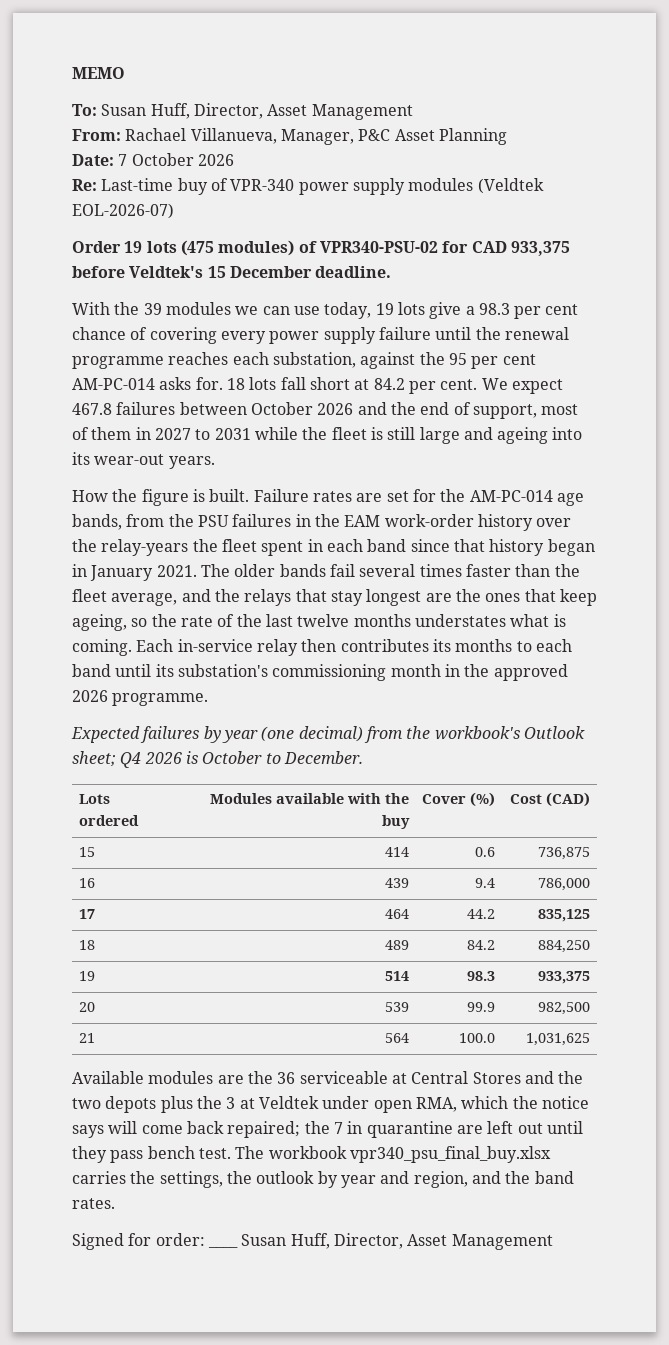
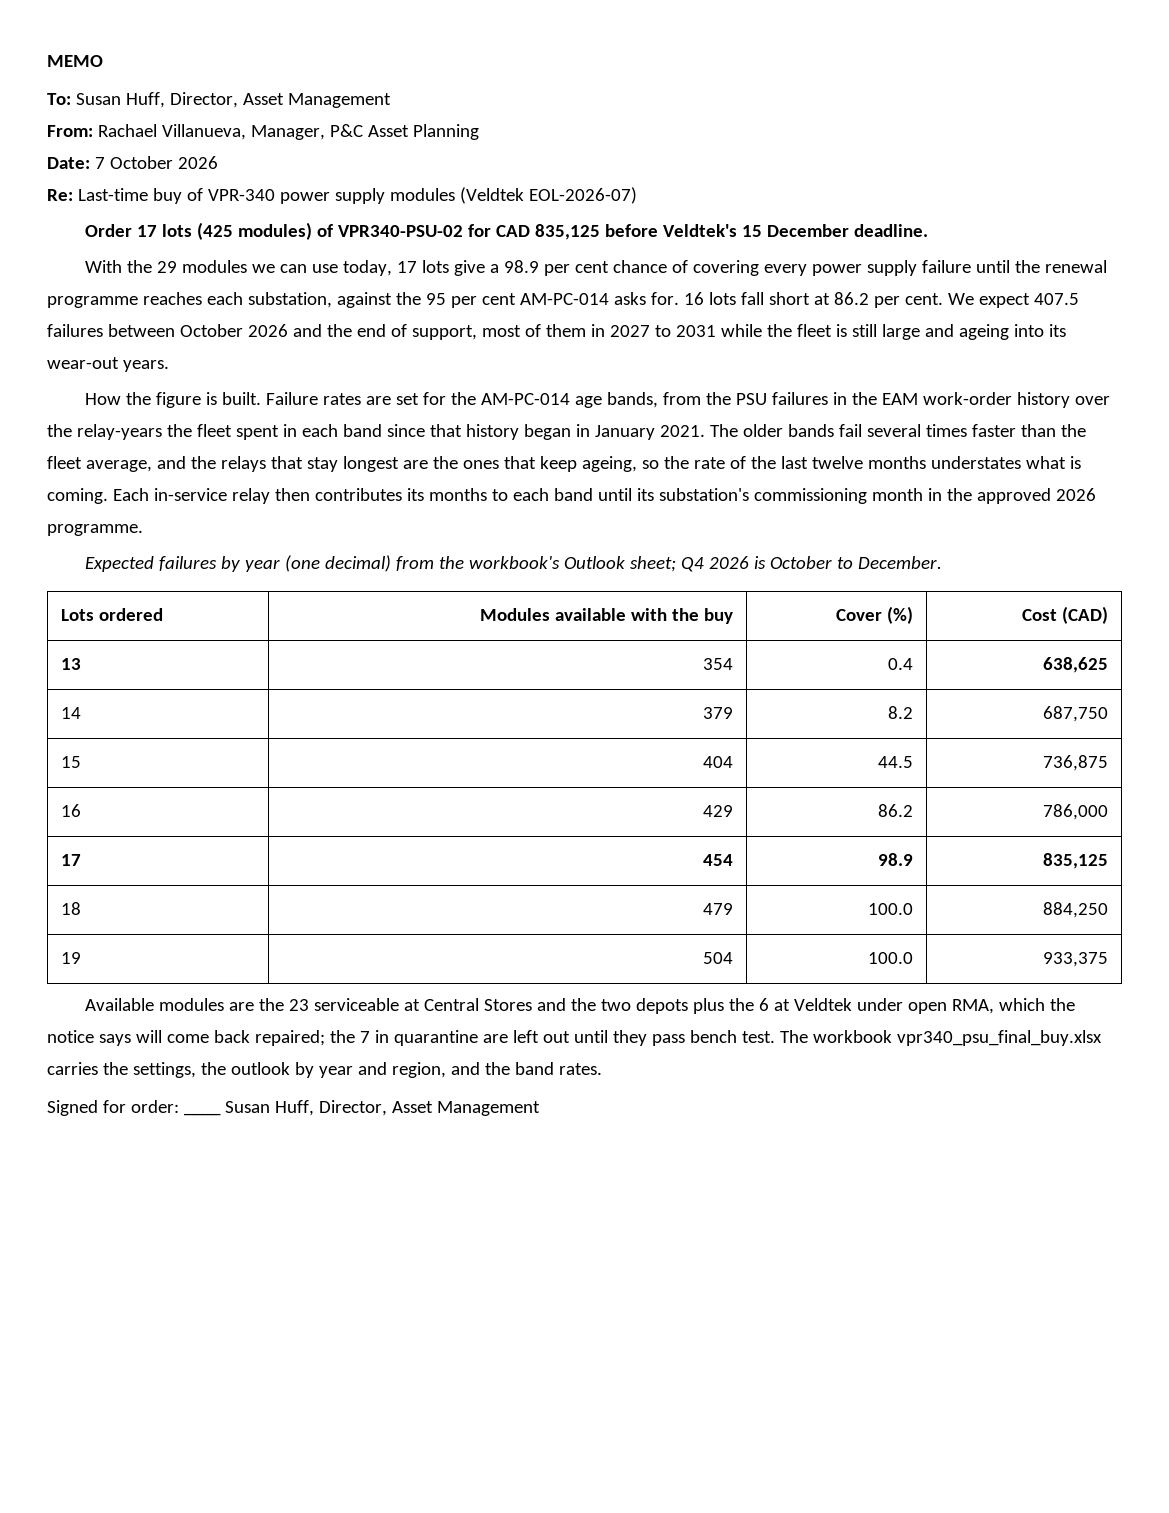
[124,240,214,256] 19 lots (475 -> [136,222,233,240] 17 lots (425
[510,241,570,256] 933,375 -> [534,224,600,240] 835,125
[143,303,162,315] 39 -> [156,261,177,273] 29
[375,303,394,315] 19 -> [396,261,417,273] 17
[478,303,510,315] 98.3 -> [503,260,539,273] 98.9
[226,378,245,390] 18 -> [683,292,704,305] 16
[373,378,405,390] 84.2 -> [833,292,869,305] 86.2
[72,403,112,415] 467.8 -> [1033,293,1079,305] 407.5
(591, 799) none -> [61,658,82,670] [702,658,733,670] [887,658,913,670] [1042,657,1108,673] [61,707,82,719] [702,707,733,719] [887,706,913,719] [1042,706,1108,722] // 13 | 354 | 0.4 | 638,625 // 14 | 379 | 8.2 | 687,750
[385,847,410,857] [475,847,496,857] 414 | 0.6 -> [702,756,733,768] [877,756,913,768] 404 | 44.5
[385,878,410,888] [475,878,496,888] 439 | 9.4 -> [702,805,733,817] [877,804,913,817] 429 | 86.2
[385,909,410,919] [467,909,496,919] 464 | 44.2 -> [702,854,733,866] [877,853,913,866] 454 | 98.9
[385,940,410,950] [467,940,496,950] 489 | 84.2 -> [702,903,733,915] [867,903,913,915] 479 | 100.0
[385,971,410,981] [467,971,496,981] [538,971,591,984] [78,1002,95,1012] [385,1002,410,1012] [467,1002,496,1012] [538,1002,591,1015] [78,1033,95,1043] [385,1033,410,1043] [459,1033,496,1043] [526,1033,591,1046] 514 | 98.3 | 933,375 // 20 | 539 | 99.9 | 982,500 // 21 | 564 | 100.0 | 1,031,625 -> [702,952,733,964] [867,952,913,964] [1042,952,1108,967] 504 | 100.0 | 933,375
[277,1072,296,1084] 36 -> [288,999,309,1011] 23
[226,1097,236,1109] 3 -> [758,998,769,1011] 6

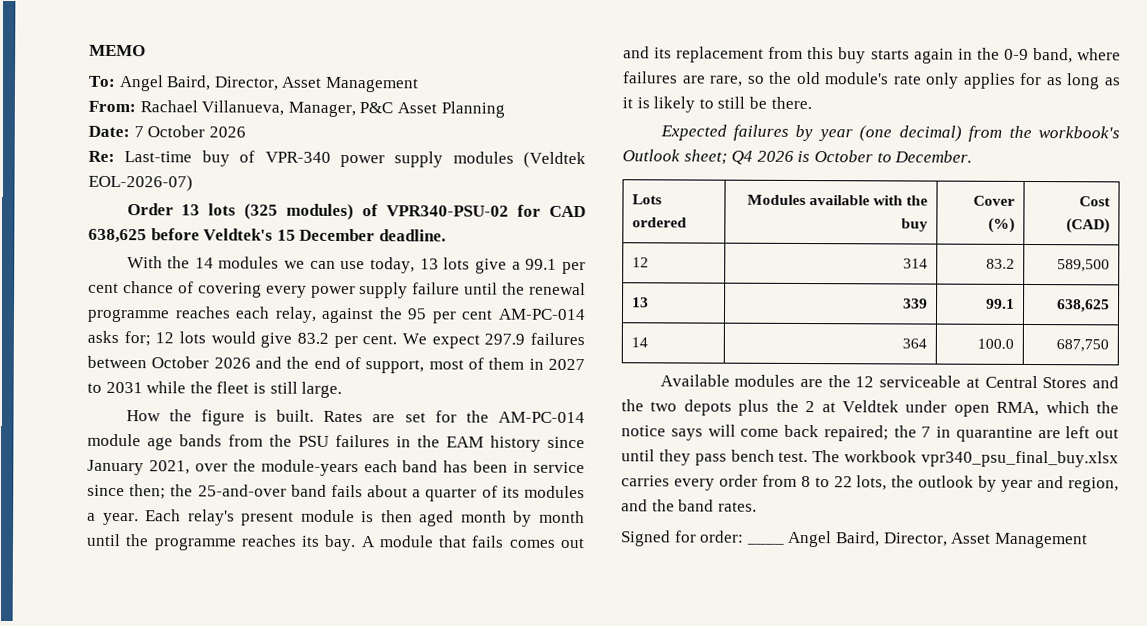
[75,92,165,108] Susan Huff, -> [118,75,212,92] Angel Baird,
[136,222,233,240] 17 lots (425 -> [181,203,279,220] 13 lots (325
[534,224,600,240] 835,125 -> [88,228,147,244] 638,625
[156,261,177,273] 29 -> [194,257,214,269] 14
[396,261,417,273] 17 -> [419,258,439,270] 13
[503,260,539,273] 98.9 -> [525,258,558,270] 99.1
[247,292,332,308] substation, -> [274,306,317,323] relay,
[650,292,869,305] for. 16 lots fall short at 86.2 -> [123,331,329,348] for; 12 lots would give 83.2
[1033,293,1079,305] 407.5 -> [484,333,526,345] 297.9
[881,324,1066,340] [47,357,169,372] large and ageing into its wear-out years. -> [301,381,343,398] large.
[265,392,361,405] Failure rates -> [323,410,364,423] Rates
[574,392,658,408] age bands, -> [87,433,222,451] module age bands
[922,392,1110,408] [47,424,1086,440] [47,456,1081,472] [47,488,1096,504] [47,524,143,536] work-order history over the relay-years the fleet spent in each band since that history began in January 2021. The older bands fail several times faster than the fleet average, and the relays that stay longest are the ones that keep ageing, so the rate of the last twelve months understates what is coming. Each in-service relay then contributes its months to each band until its substation's commissioning month in the approved 2026 programme. -> [490,435,585,452] [87,459,585,477] [87,484,585,502] [87,509,585,527] [86,533,585,552] [623,46,1121,64] [623,71,1121,90] [622,96,812,113] history since January 2021, over the module-years each band has been in service since then; the 25-and-over band fails about a quarter of its modules a year. Each relay's present module is then aged month by month until the programme reaches its bay. A module that fails comes out and its replacement from this buy starts again in the 0-9 band, where failures are rare, so the old module's rate only applies for as long as it is likely to still be there.
(1108, 615) none -> [631,257,649,268] [903,258,929,269] [986,258,1016,269] [1057,259,1111,272] // 12 | 314 | 83.2 | 589,500
[702,658,733,670] [887,658,913,670] 354 | 0.4 -> [903,298,929,309] [986,298,1016,309] 339 | 99.1
[702,707,733,719] [887,706,913,719] [1042,706,1108,722] [61,756,82,768] [702,756,733,768] [877,756,913,768] [1042,755,1108,771] [61,804,82,817] [702,805,733,817] [877,804,913,817] [1042,804,1108,820] [61,854,82,866] [702,854,733,866] [877,853,913,866] [1042,853,1108,869] [61,902,82,915] [702,903,733,915] [867,903,913,915] [1042,902,1108,918] [61,952,82,964] [702,952,733,964] [867,952,913,964] [1042,952,1108,967] 379 | 8.2 | 687,750 // 15 | 404 | 44.5 | 736,875 // 16 | 429 | 86.2 | 786,000 // 17 | 454 | 98.9 | 835,125 // 18 | 479 | 100.0 | 884,250 // 19 | 504 | 100.0 | 933,375 -> [902,338,928,349] [977,338,1015,349] [1056,339,1110,352] 364 | 100.0 | 687,750
[288,999,309,1011] 23 -> [855,376,875,388] 12
[758,998,769,1011] 6 -> [805,401,816,413] 2
[102,1062,196,1078] the settings, -> [673,474,888,491] every order from 8 to 22 lots,
[224,1100,314,1116] Susan Huff, -> [787,530,880,548] Angel Baird,

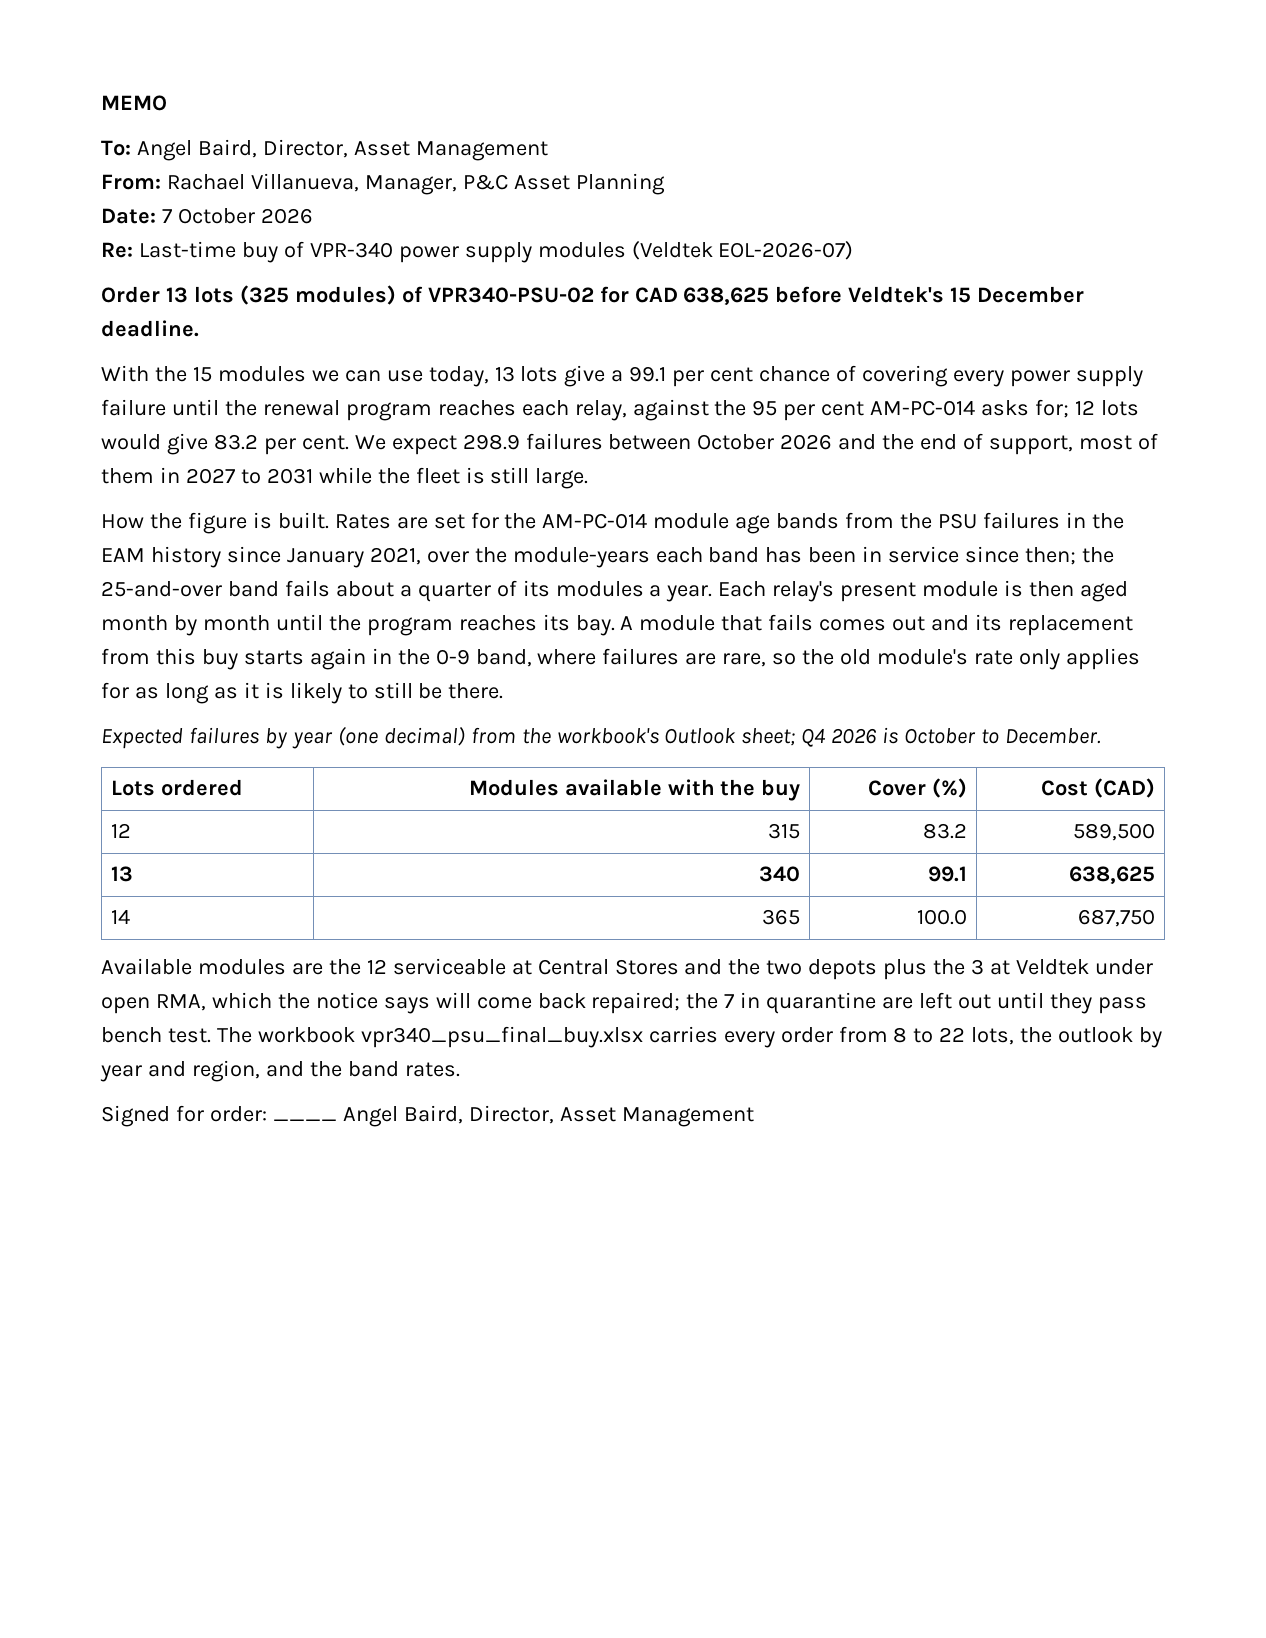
[194,257,214,269] 14 -> [192,367,212,382] 15
[87,308,170,323] programme -> [345,402,432,421] program
[484,333,526,345] 297.9 -> [462,434,520,450] 298.9
[153,537,237,551] programme -> [366,617,453,636] program
[903,258,929,269] 314 -> [768,823,801,839] 315
[903,298,929,309] 339 -> [759,866,801,882] 340
[902,338,928,349] 364 -> [762,909,801,925] 365
[805,401,816,413] 2 -> [971,959,985,975] 3

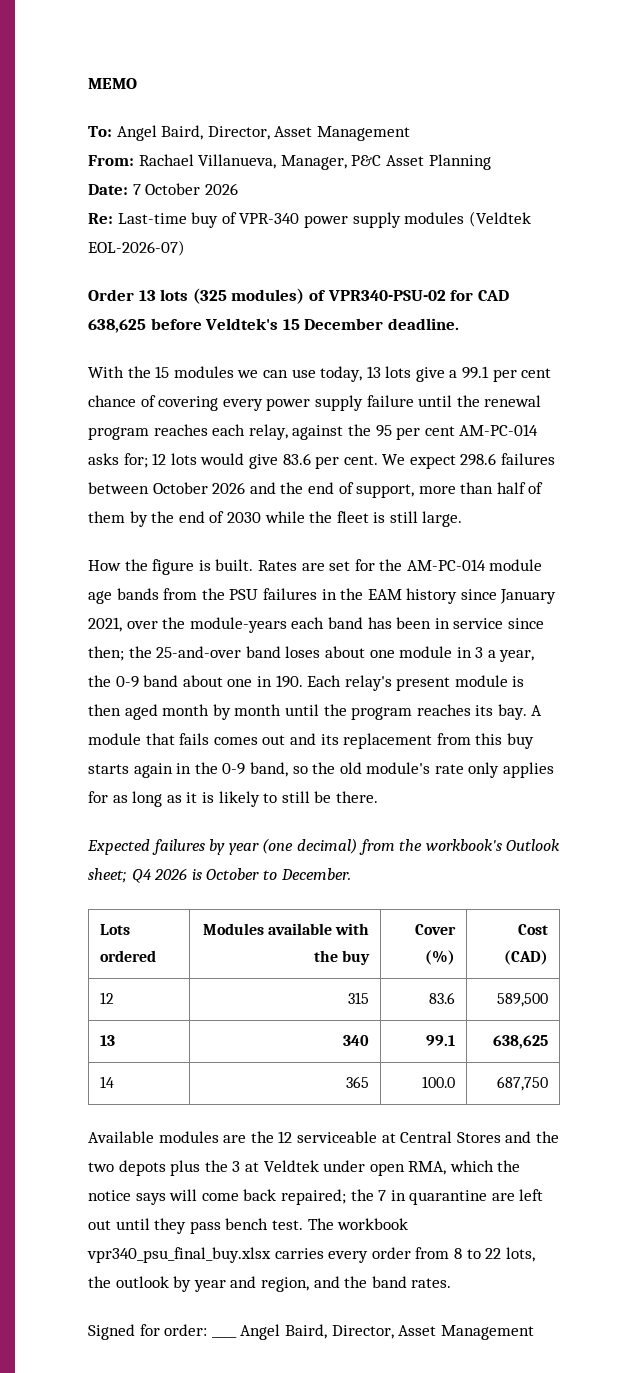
[213,434,258,450] 83.2 -> [282,453,311,465] 83.6
[462,434,520,450] 298.9 -> [460,453,497,466] 298.6
[1078,433,1158,450] [101,467,313,484] most of them in 2027 to 2031 -> [418,482,544,494] [88,511,261,527] more than half of them by the end of 2030
[284,580,713,602] fails about a quarter of its modules a year. -> [285,646,535,662] [88,675,303,688] loses about one module in 3 a year, the 0-9 band about one in 190.
[537,648,767,667] where failures are rare, -> (288, 769) none
[923,823,968,839] 83.2 -> [429,992,456,1004] 83.6

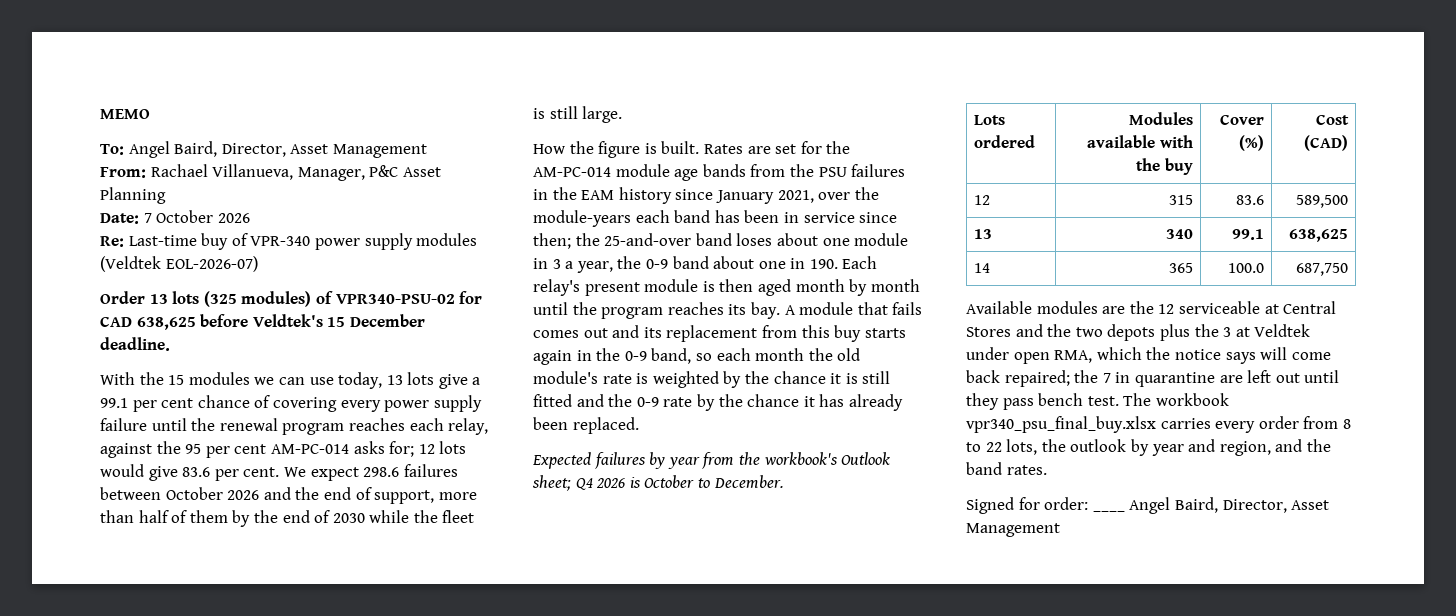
(308, 770) none -> [716,348,805,361] each month
[468,762,555,778] [88,791,378,807] only applies for as long as it is likely to still be there. -> [636,371,891,388] [533,394,903,411] [533,417,639,434] is weighted by the chance it is still fitted and the 0-9 rate by the chance it has already been replaced.
[262,838,357,854] (one decimal) -> (700, 463) none

